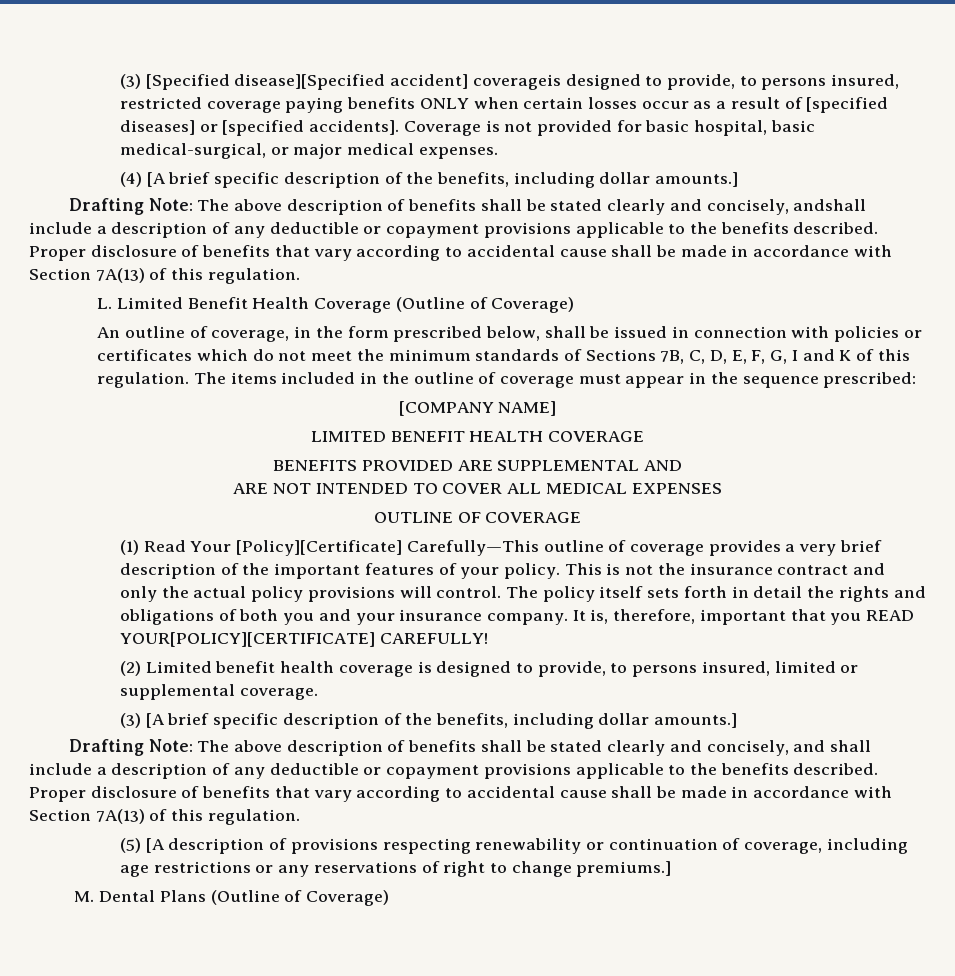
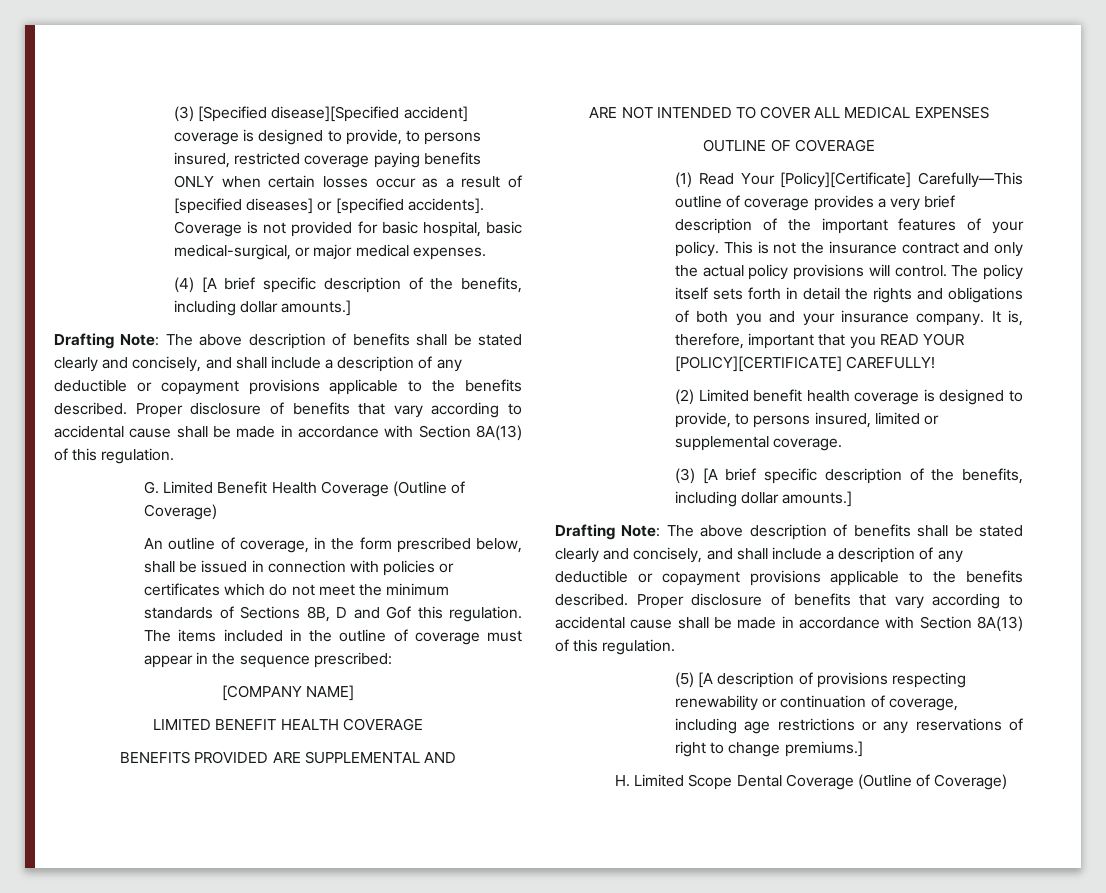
[472,74,561,90] coverageis -> [174,129,255,145] coverage is
[793,199,867,211] andshall -> [205,357,267,369] and shall
[95,268,300,284] [97,298,113,309] 7A(13) of this regulation. // L. -> [475,425,522,441] [54,448,175,464] [144,481,160,494] 8A(13) of this regulation. // G.
[660,349,874,364] 7B, C, D, E, F, G, I and K of -> [306,606,412,622] 8B, D and Gof
[119,632,375,647] YOUR[POLICY][CERTIFICATE] -> [922,333,965,346] [675,356,843,372] YOUR [POLICY][CERTIFICATE]
[95,809,145,824] 7A(13) -> [977,616,1023,632] 8A(13)
[74,890,206,902] M. Dental Plans -> [615,774,854,790] H. Limited Scope Dental Coverage

